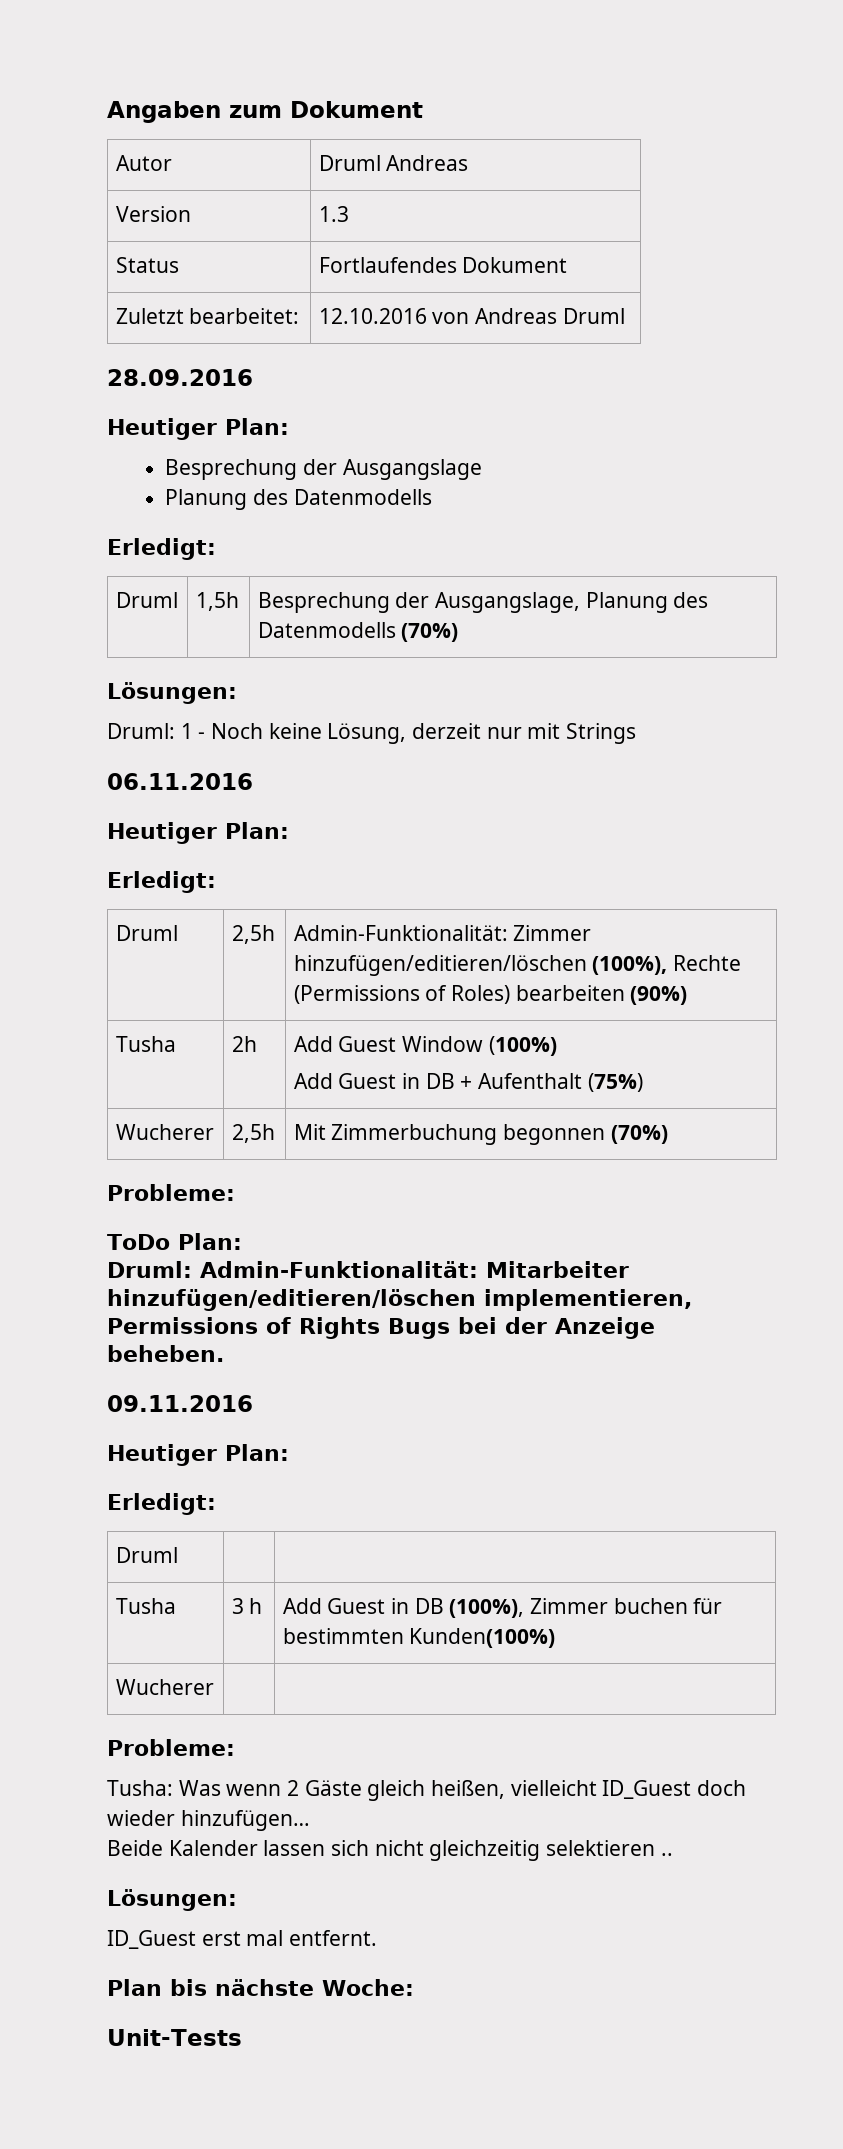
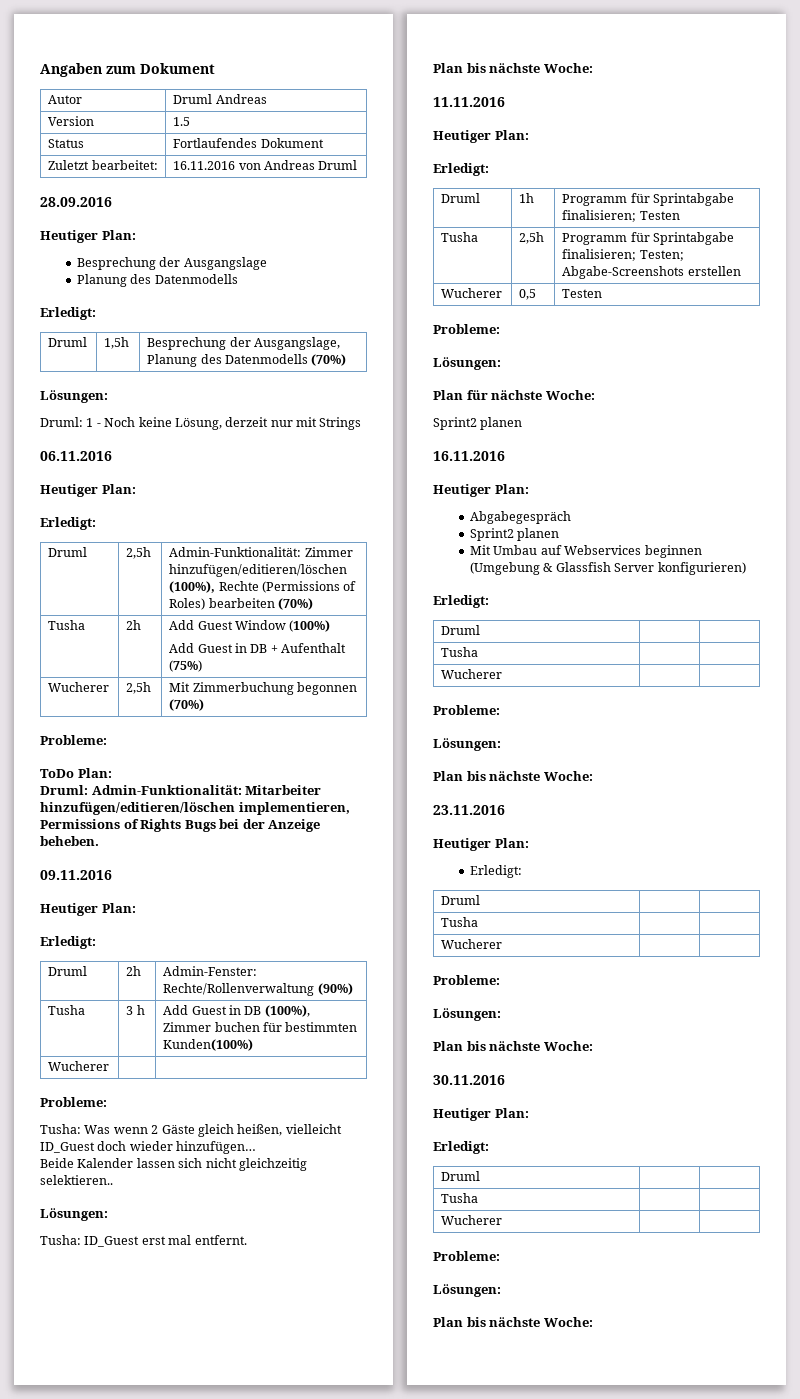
[318,206,349,222] 1.3 -> [173,117,191,126] 1.5
[318,308,427,324] 12.10.2016 -> [173,161,236,170] 16.11.2016
[630,986,688,1005] (90%) -> [278,598,314,610] (70%)
(178, 1555) | -> [126,966,142,976] [163,966,258,976] [163,983,353,996] 2h | Admin-Fenster: Rechte/Rollenverwaltung (90%)
[546,1840,673,1856] [107,1889,237,1911] selektieren .. // Lösungen: // -> [40,1175,113,1185] [40,1208,108,1221] [40,1235,81,1245] selektieren.. // Lösungen: // Tusha:
[107,2029,242,2046] Unit-Tests -> [433,97,505,107] [433,130,529,143] [433,163,489,176] [441,193,481,203] [519,193,535,203] [562,193,735,206] [562,210,680,222] [441,232,479,242] [519,232,545,244] [562,232,735,245] [562,249,684,261] [562,266,741,279] [441,288,503,298] [519,289,537,300] [562,289,603,298] [433,324,500,334] [433,357,501,370] [433,390,595,400] [433,417,523,430] [433,451,505,461] [433,484,529,497] [469,511,571,524] [469,528,560,541] [469,545,702,558] [469,562,746,575] [433,595,489,608] [441,625,481,635] [441,647,479,657] [441,669,503,679] [433,705,500,715] [433,738,501,751] [433,771,593,781] [433,805,505,815] [433,838,529,851] [469,865,522,878] [441,895,481,905] [441,917,479,927] [441,939,503,949] [433,975,500,985] [433,1008,501,1021] [433,1041,593,1051] [433,1075,505,1085] [433,1108,529,1121] [433,1141,489,1154] [441,1171,481,1181] [441,1193,479,1203] [441,1215,503,1225] [433,1251,500,1261] [433,1284,501,1297] [433,1317,593,1327] 11.11.2016 // Heutiger Plan: // Erledigt: // Druml | 1h | Programm für Sprintabgabe finalisieren; Testen // Tusha | 2,5h | Programm für Sprintabgabe finalisieren; Testen; Abgabe-Screenshots erstellen // Wucherer | 0,5 | Testen // Probleme: // Lösungen: // Plan für nächste Woche: // Sprint2 planen // 16.11.2016 // Heutiger Plan: // Abgabegespräch // Sprint2 planen // Mit Umbau auf Webservices beginnen (Umgebung & Glassfish Server konfigurieren) // Erledigt: // Druml | | // Tusha | | // Wucherer | | // Probleme: // Lösungen: // Plan bis nächste Woche: // 23.11.2016 // Heutiger Plan: // Erledigt: // Druml | | // Tusha | | // Wucherer | | // Probleme: // Lösungen: // Plan bis nächste Woche: // 30.11.2016 // Heutiger Plan: // Erledigt: // Druml | | // Tusha | | // Wucherer | | // Probleme: // Lösungen: // Plan bis nächste Woche:

